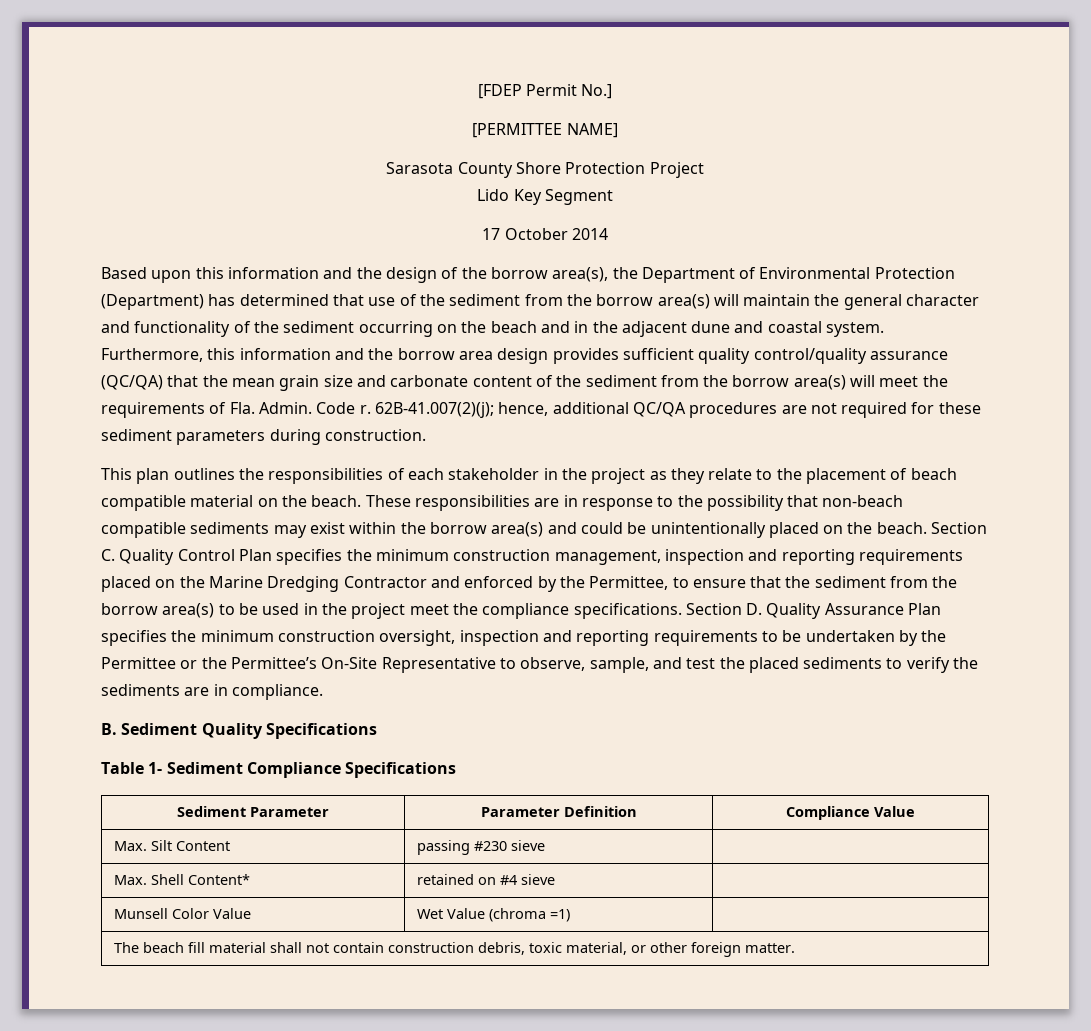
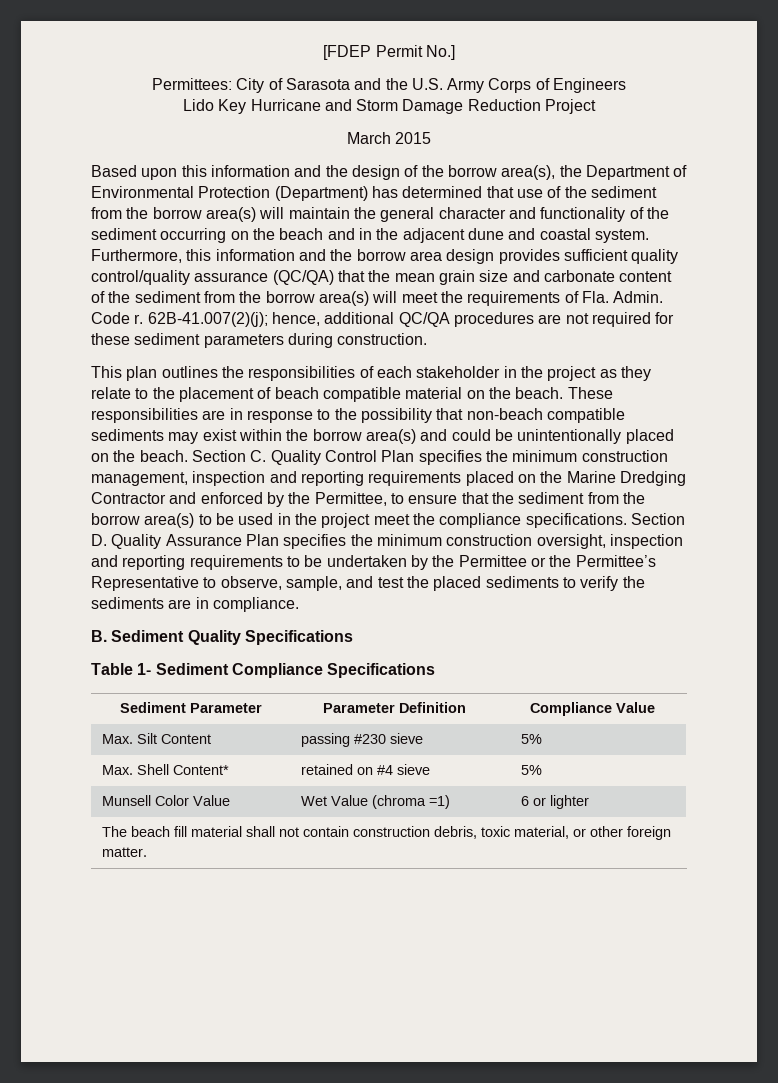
[472,123,618,138] [386,162,704,178] [477,189,613,205] [482,228,608,240] [PERMITTEE NAME] // Sarasota County Shore Protection Project // Lido Key Segment // 17 October 2014 -> [151,78,627,93] [182,99,597,114] [346,132,432,144] Permittees: City of Sarasota and the U.S. Army Corps of Engineers // Lido Key Hurricane and Storm Damage Reduction Project // March 2015
[321,657,378,669] On-Site -> (656, 561) none
(545, 845) none -> [521,734,543,744] 5%
(555, 879) none -> [521,765,543,775] 5%
(570, 915) none -> [521,795,590,809] 6 or lighter

